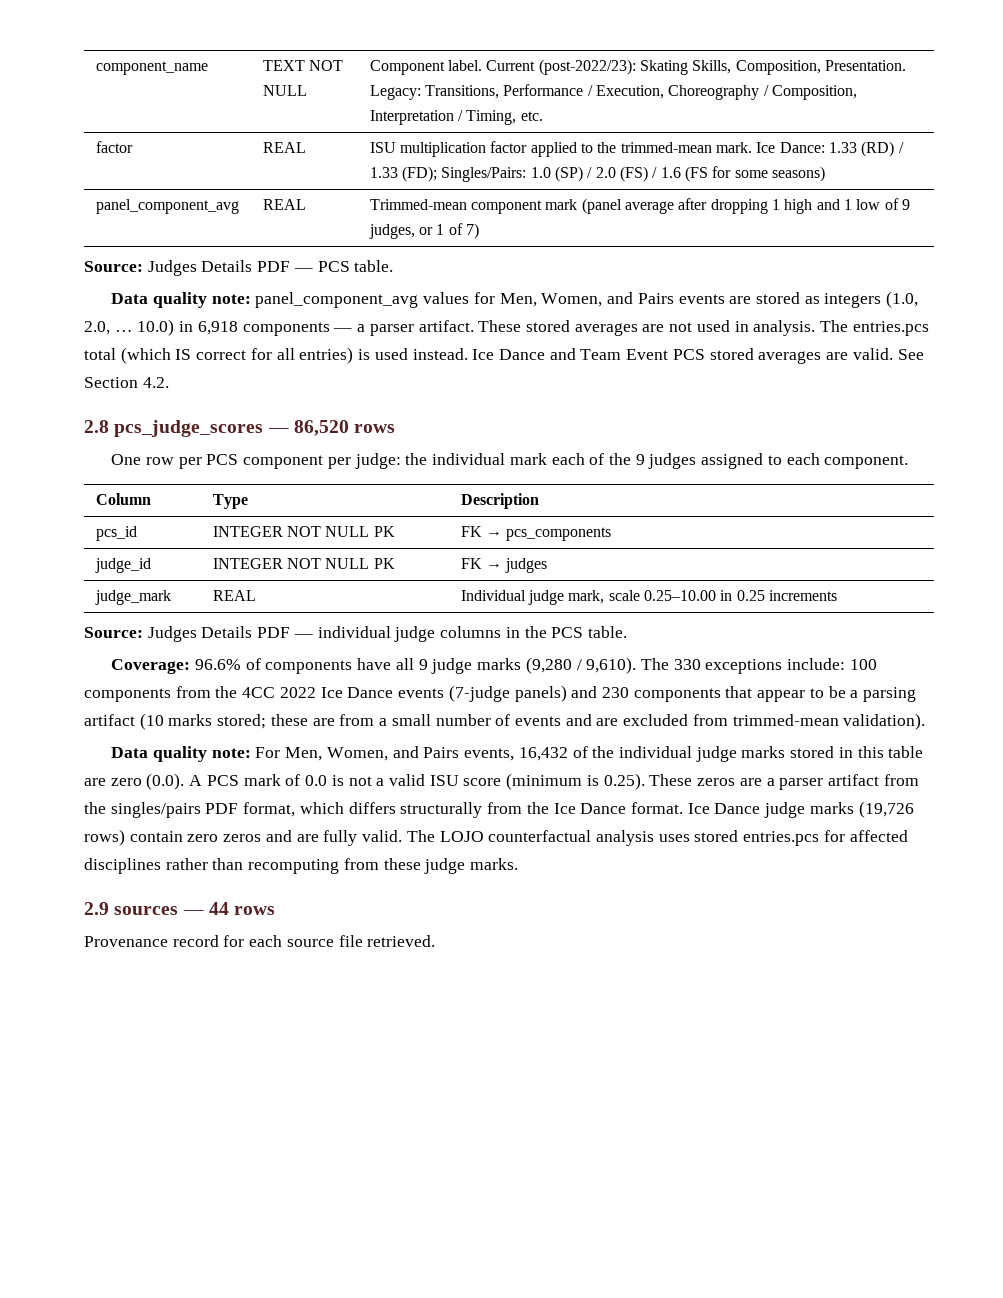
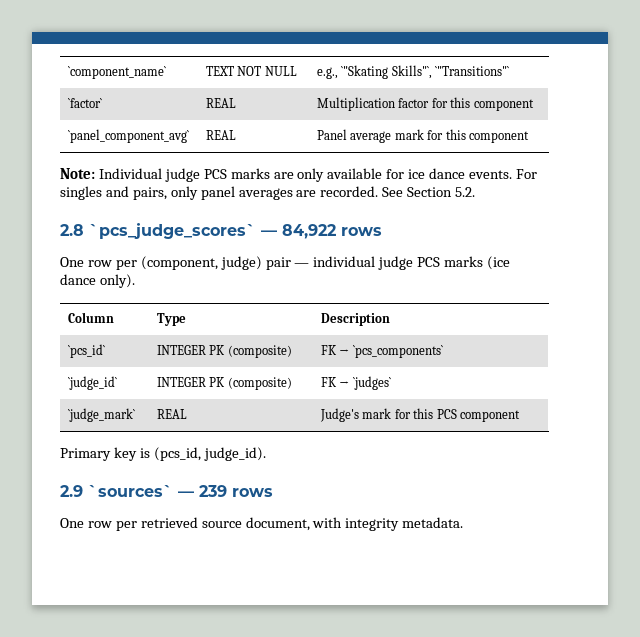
[95,61,208,75] component_name -> [67,66,166,79] `component_name`
[369,59,906,75] [369,84,857,100] [369,110,543,125] [95,141,133,153] [262,142,306,153] [369,141,904,157] [369,166,825,182] [95,199,239,214] [262,199,306,210] [369,198,910,214] [368,223,479,239] [84,260,394,276] [111,291,919,308] [84,319,929,336] [84,347,893,364] Component label. Current (post-2022/23): Skating Skills, Composition, Presentation. Legacy: Transitions, Performance / Execution, Choreography / Composition, Interpretation / Timing, etc. // factor | REAL | ISU multiplication factor applied to the trimmed-mean mark. Ice Dance: 1.33 (RD) / 1.33 (FD); Singles/Pairs: 1.0 (SP) / 2.0 (FS) / 1.6 (FS for some seasons) // panel_component_avg | REAL | Trimmed-mean component mark (panel average after dropping 1 high and 1 low of 9 judges, or 1 of 7) // Source: Judges Details PDF — PCS table. // Data quality note: panel_component_avg values for Men, Women, and Pairs events are stored as integers (1.0, 2.0, … 10.0) in 6,918 components — a parser artifact. These stored averages are not used in analysis. The entries.pcs total (which IS correct for all entries) is used instead. Ice Dance and Team Event PCS stored averages are valid. -> [316,65,510,79] [67,98,102,108] [205,98,236,108] [316,97,534,111] [67,129,189,143] [205,130,236,140] [316,129,530,143] [60,168,537,182] [60,186,379,200] e.g., `"Skating Skills"`, `"Transitions"` // `factor` | REAL | Multiplication factor for this component // `panel_component_avg` | REAL | Panel average mark for this component // Note: Individual judge PCS marks are only available for ice dance events. For singles and pairs, only panel averages are recorded.
[142,377,169,388] 4.2. -> [455,187,476,197] 5.2.
[114,420,396,437] [111,453,909,469] pcs_judge_scores — 86,520 rows // One row per PCS component per judge: the individual mark each of the 9 judges assigned to each component. -> [89,223,382,239] [60,256,511,270] [60,274,135,288] `pcs_judge_scores` — 84,922 rows // One row per (component, judge) pair — individual judge PCS marks (ice dance only).
[95,526,137,541] [212,526,395,537] [460,526,612,541] [94,558,151,573] [212,558,395,569] [460,558,548,573] [94,590,171,605] [212,590,256,601] [460,590,837,605] [84,626,627,642] [111,657,877,674] [84,685,917,702] [84,713,926,730] [111,746,924,762] [84,773,919,790] [84,801,914,818] [84,829,908,846] [84,858,519,874] [84,902,276,915] [84,935,436,947] pcs_id | INTEGER NOT NULL PK | FK → pcs_components // judge_id | INTEGER NOT NULL PK | FK → judges // judge_mark | REAL | Individual judge mark, scale 0.25–10.00 in 0.25 increments // Source: Judges Details PDF — individual judge columns in the PCS table. // Coverage: 96.6% of components have all 9 judge marks (9,280 / 9,610). The 330 exceptions include: 100 components from the 4CC 2022 Ice Dance events (7-judge panels) and 230 components that appear to be a parsing artifact (10 marks stored; these are from a small number of events and are excluded from trimmed-mean validation). // Data quality note: For Men, Women, and Pairs events, 16,432 of the individual judge marks stored in this table are zero (0.0). A PCS mark of 0.0 is not a valid ISU score (minimum is 0.25). These zeros are a parser artifact from the singles/pairs PDF format, which differs structurally from the Ice Dance format. Ice Dance judge marks (19,726 rows) contain zero zeros and are fully valid. The LOJO counterfactual analysis uses stored entries.pcs for affected disciplines rather than recomputing from these judge marks. // 2.9 sources — 44 rows // Provenance record for each source file retrieved. -> [67,344,105,358] [156,345,292,358] [320,345,443,358] [67,376,117,390] [156,377,292,390] [320,376,391,390] [67,408,135,422] [156,409,187,419] [319,408,521,422] [60,447,266,461] [60,485,273,497] [60,517,464,531] `pcs_id` | INTEGER PK (composite) | FK → `pcs_components` // `judge_id` | INTEGER PK (composite) | FK → `judges` // `judge_mark` | REAL | Judge's mark for this PCS component // Primary key is (pcs_id, judge_id). // 2.9 `sources` — 239 rows // One row per retrieved source document, with integrity metadata.

